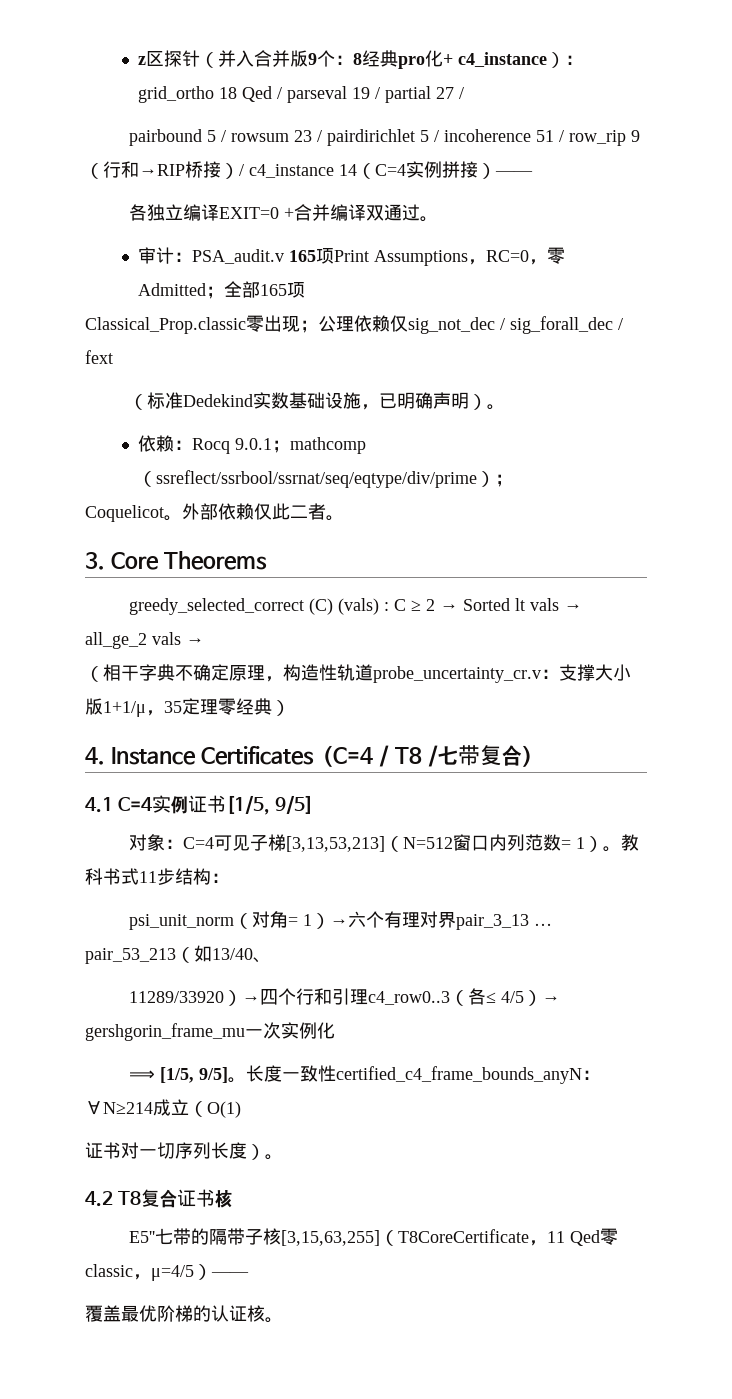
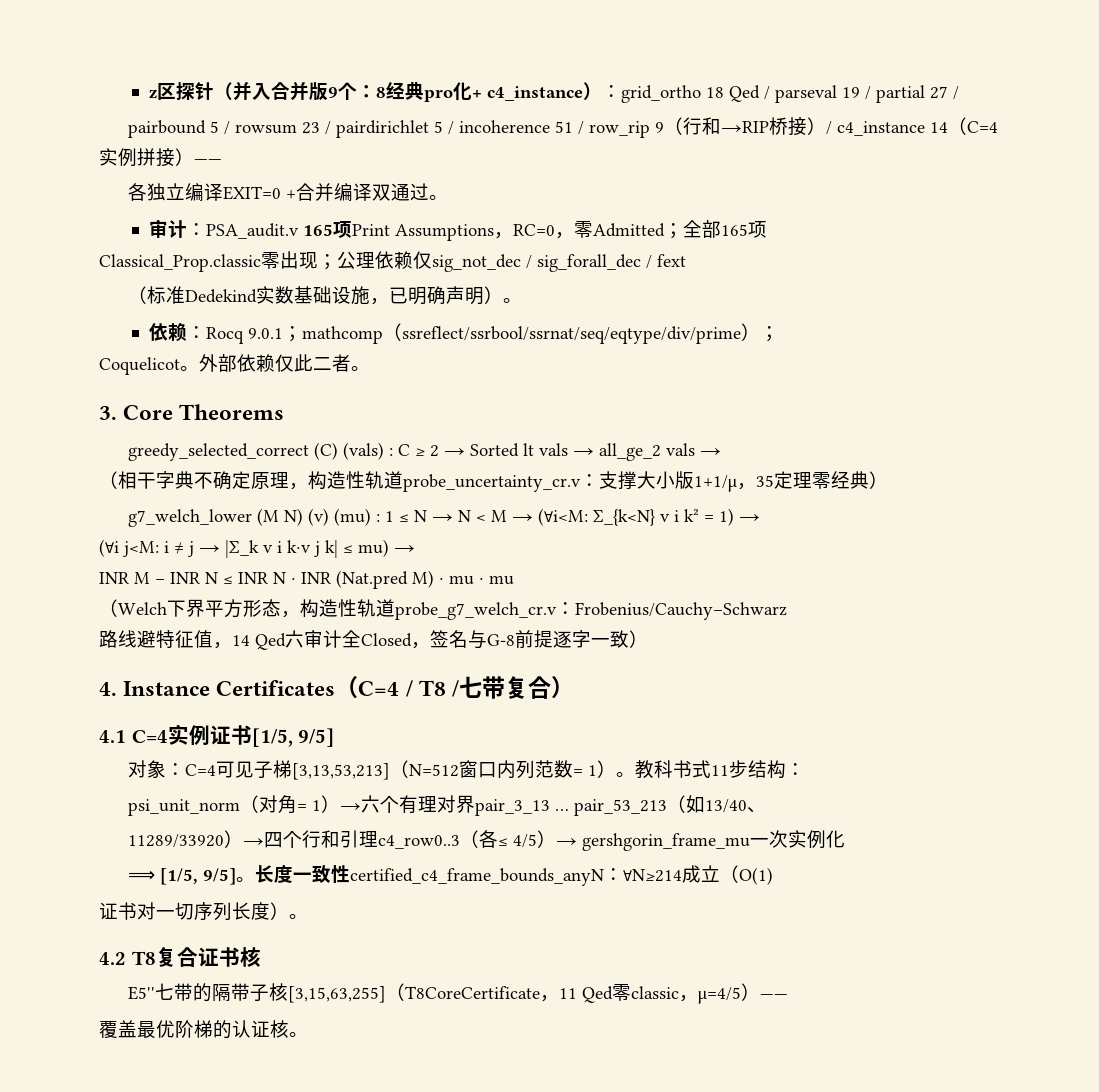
(290, 708) none -> [127,508,760,527] [99,539,415,558] [99,570,514,589] [99,599,787,620] [99,630,648,650] // g7_welch_lower (M N) (v) (mu) : 1 ≤ N → N < M → (∀i<M: Σ_{k<N} v i k² = 1) → // (∀i j<M: i ≠ j → |Σ_k v i k·v j k| ≤ mu) → // INR M − INR N ≤ INR N · INR (Nat.pred M) · mu · mu // （Welch下界平方形态，构造性轨道probe_g7_welch_cr.v：Frobenius/Cauchy–Schwarz // 路线避特征值，14 Qed六审计全Closed，签名与G-8前提逐字一致）

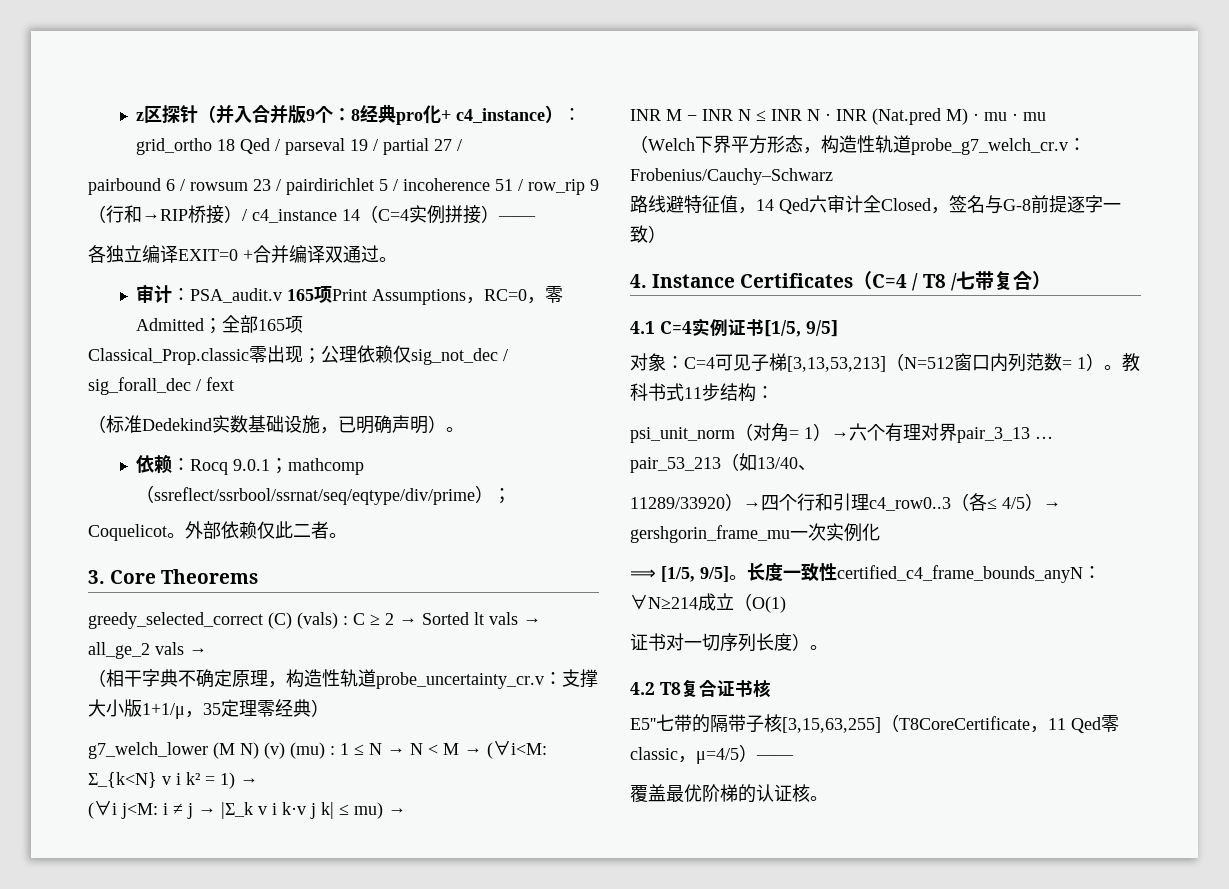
[209,121,219,133] 5 -> [166,179,175,191] 6

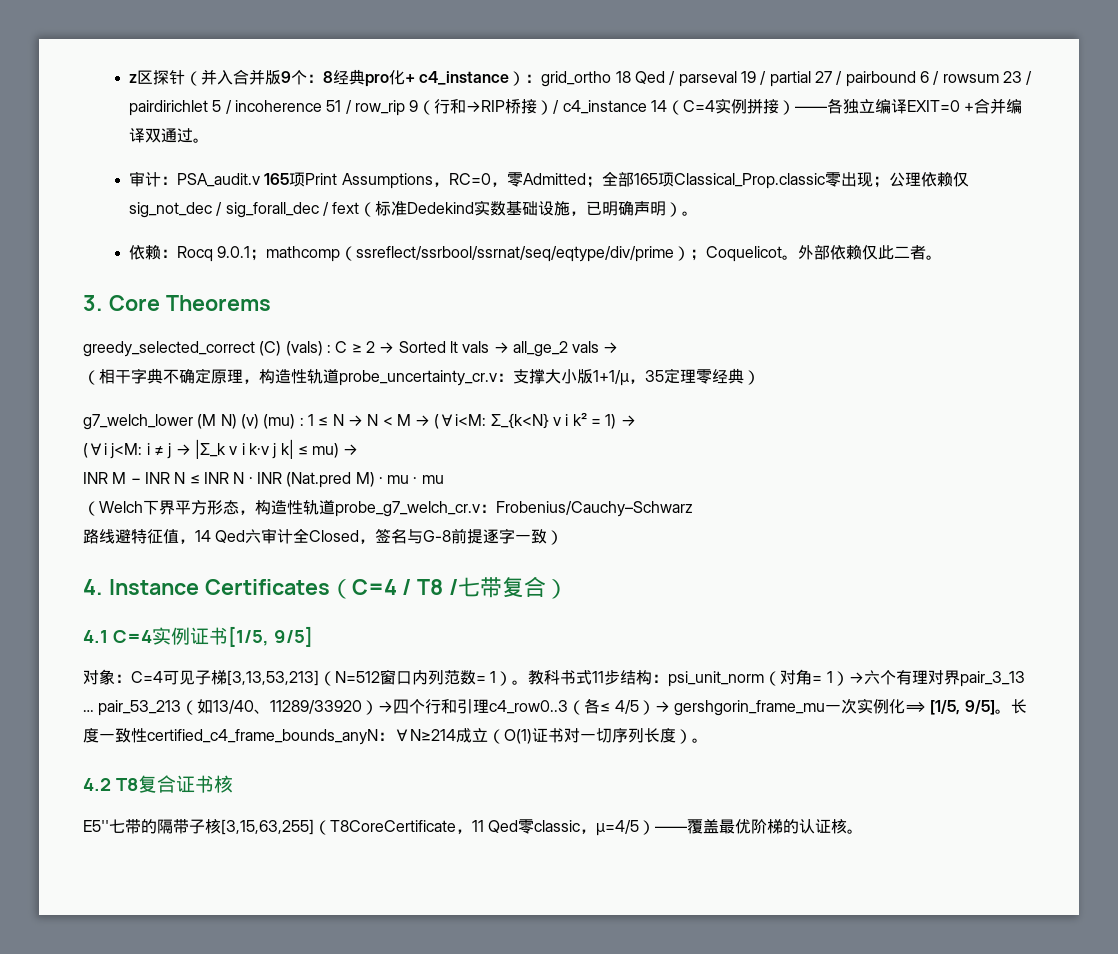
(462, 145) // -> (843, 78) none
(536, 218) // -> (827, 109) none
(303, 324) // -> (674, 179) none
(234, 384) // -> (360, 208) none
(511, 496) // -> (707, 255) none
(774, 392) // -> (669, 678) none
(816, 468) // -> (271, 711) none
(880, 532) // -> (905, 706) none
(786, 604) // -> (532, 736) none
(794, 757) // -> (688, 829) none

